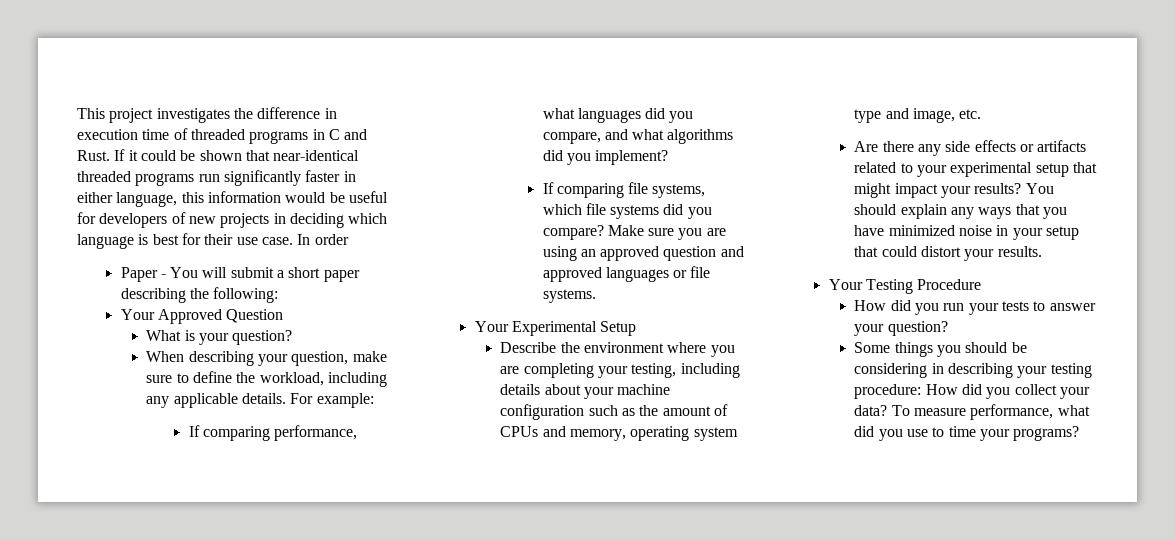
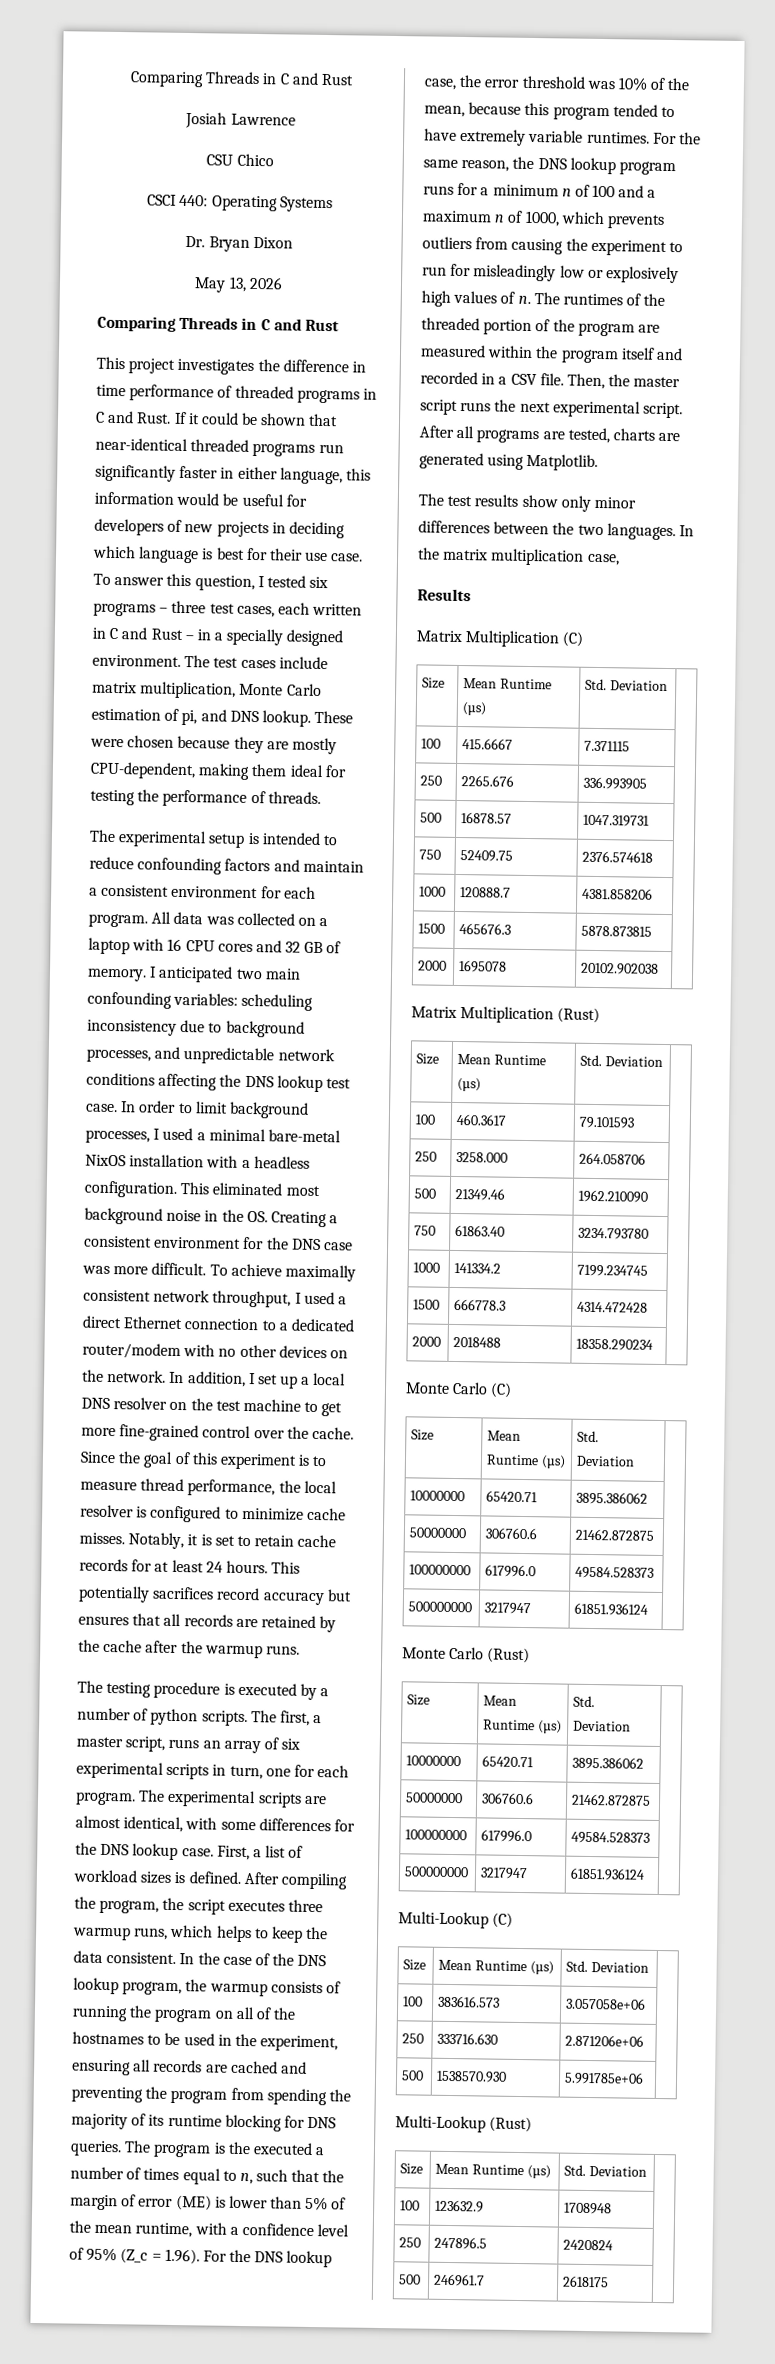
(77, 113) none -> [130,71,354,88] [185,111,296,129] [206,153,274,167] [147,194,333,213] [185,235,293,252] [194,276,283,293] [97,315,339,332] Comparing Threads in C and Rust // Josiah Lawrence // CSU Chico // CSCI 440: Operating Systems // Dr. Bryan Dixon // May 13, 2026 // Comparing Threads in C and Rust //
[77,129,170,140] execution time -> [96,384,215,402] time performance
[297,234,349,245] [120,267,360,282] [120,287,279,303] [120,309,284,324] [146,330,293,345] [146,351,387,366] [146,371,388,387] [146,393,374,408] [188,425,358,441] [542,108,694,123] [542,129,734,144] [542,150,669,165] [542,182,706,198] [542,203,712,219] [542,225,726,240] [542,246,744,261] [542,266,711,282] [542,289,596,303] [474,321,637,336] [500,342,735,357] [500,363,740,378] [500,384,671,399] [500,404,729,420] [500,426,738,441] [854,108,982,123] [854,140,1087,156] [854,162,1098,177] [854,183,1054,198] [854,204,1068,219] [854,225,1080,240] [854,246,1042,261] [828,279,982,294] [854,300,1096,315] [854,321,948,336] [854,342,1027,357] [854,363,1092,378] [854,384,1091,399] [854,404,1090,420] [854,426,1080,441] In order // Paper - You will submit a short paper describing the following: // Your Approved Question // What is your question? // When describing your question, make sure to define the workload, including any applicable details. For example: // If comparing performance, what languages did you compare, and what algorithms did you implement? // If comparing file systems, which file systems did you compare? Make sure you are using an approved question and approved languages or file systems. // Your Experimental Setup // Describe the environment where you are completing your testing, including details about your machine configuration such as the amount of CPUs and memory, operating system type and image, etc. // Are there any side effects or artifacts related to your experimental setup that might impact your results? You should explain any ways that you have minimized noise in your setup that could distort your results. // Your Testing Procedure // How did you run your tests to answer your question? // Some things you should be considering in describing your testing procedure: How did you collect your data? To measure performance, what did you use to time your programs? -> [93,573,329,592] [93,600,363,618] [92,627,344,647] [92,654,328,670] [92,681,322,699] [91,708,354,727] [90,735,337,755] [90,761,347,780] [90,789,321,807] [89,829,338,848] [89,856,364,875] [89,884,316,899] [88,911,329,928] [88,937,342,955] [87,965,301,983] [87,991,314,1011] [87,1019,305,1038] [86,1046,335,1065] [86,1072,351,1093] [85,1100,309,1119] [85,1127,341,1144] [85,1154,310,1169] [84,1180,320,1198] [84,1207,339,1228] [84,1235,353,1251] [82,1262,356,1282] [83,1289,347,1308] [82,1315,355,1332] [82,1342,348,1360] [82,1369,347,1389] [81,1397,343,1417] [81,1424,354,1442] [80,1451,328,1470] [80,1478,337,1497] [80,1504,346,1523] [79,1532,337,1550] [79,1558,301,1574] [78,1585,352,1606] [78,1613,337,1633] [78,1639,300,1659] [77,1680,330,1701] [77,1707,323,1727] [76,1736,301,1754] [76,1761,350,1780] [75,1789,327,1808] [75,1815,355,1833] [75,1842,304,1861] [73,1869,347,1890] [74,1896,323,1915] [72,1924,329,1943] [73,1950,327,1967] [73,1977,341,1997] [72,2005,297,2023] [72,2031,339,2052] [72,2059,307,2076] [71,2086,351,2106] [71,2113,337,2132] [70,2140,326,2158] [70,2166,345,2185] [70,2194,347,2211] [69,2220,350,2238] [69,2247,333,2268] [424,74,691,91] [424,102,675,121] [424,128,701,146] [423,156,676,176] [423,182,657,198] [422,210,665,229] [422,236,683,256] [422,263,679,284] [421,290,666,307] [421,317,660,337] [420,344,683,364] [420,371,681,390] [420,399,683,419] [419,425,681,444] [419,452,599,471] [418,493,636,512] [418,520,694,541] [418,547,620,566] [417,588,471,602] [416,630,584,648] [422,677,446,689] [463,678,553,690] [462,702,487,716] [585,678,669,692] [421,738,442,749] [462,738,514,750] [584,740,631,752] [420,775,443,786] [461,775,515,787] [583,776,648,790] [420,812,443,823] [461,812,513,824] [583,814,651,827] [419,849,442,860] [460,850,514,862] [582,850,654,863] [419,886,447,897] [460,887,512,898] [582,887,654,900] [418,923,446,934] [459,923,512,935] [581,925,653,937] [418,960,448,971] [459,960,508,973] [581,962,660,975] [411,1006,601,1024] [416,1053,440,1065] [457,1054,547,1066] [457,1078,482,1092] [580,1054,664,1067] [415,1114,436,1125] [456,1113,507,1126] [579,1116,635,1129] [415,1151,438,1162] [456,1151,509,1163] [579,1152,647,1165] [414,1188,437,1199] [455,1187,506,1201] [578,1189,649,1203] [414,1225,437,1236] [455,1224,506,1237] [578,1227,650,1240] [413,1262,441,1273] [454,1262,502,1274] [577,1264,649,1277] [413,1299,441,1310] [454,1298,507,1311] [577,1301,649,1313] [412,1336,442,1347] [453,1336,502,1348] [576,1338,654,1351] [405,1381,513,1398] [411,1429,435,1441] [487,1430,522,1441] [486,1454,567,1469] [577,1430,600,1443] [576,1455,636,1467] [410,1490,466,1502] [486,1490,539,1503] [576,1491,649,1505] [409,1527,467,1539] [485,1527,539,1540] [575,1528,655,1541] [409,1564,472,1576] [485,1564,537,1578] [575,1566,655,1579] [408,1601,473,1613] [484,1602,532,1615] [574,1602,649,1616] [402,1646,531,1664] [407,1694,431,1706] [483,1695,518,1706] [483,1719,563,1734] [573,1695,596,1708] [573,1720,632,1732] [406,1755,462,1767] [482,1755,535,1768] [572,1756,645,1770] [406,1792,464,1804] [482,1792,535,1805] [571,1793,652,1806] [405,1829,468,1841] [481,1829,533,1843] [571,1831,651,1844] [404,1866,470,1878] [480,1867,529,1880] [570,1867,646,1881] [398,1911,514,1929] [403,1959,427,1971] [438,1959,554,1975] [566,1960,650,1973] [403,1996,424,2007] [438,1995,501,2008] [566,1997,647,2010] [402,2033,425,2044] [437,2032,499,2045] [565,2034,645,2047] [401,2070,425,2081] [436,2070,508,2083] [564,2071,645,2085] [395,2115,533,2133] [400,2163,424,2175] [435,2163,551,2179] [564,2164,648,2177] [400,2200,421,2211] [435,2199,485,2213] [564,2202,613,2215] [399,2237,422,2248] [434,2236,488,2250] [563,2239,614,2251] [399,2274,422,2285] [434,2273,486,2287] [563,2275,610,2288] To answer this question, I tested six programs – three test cases, each written in C and Rust – in a specially designed environment. The test cases include matrix multiplication, Monte Carlo estimation of pi, and DNS lookup. These were chosen because they are mostly CPU-dependent, making them ideal for testing the performance of threads. // The experimental setup is intended to reduce confounding factors and maintain a consistent environment for each program. All data was collected on a laptop with 16 CPU cores and 32 GB of memory. I anticipated two main confounding variables: scheduling inconsistency due to background processes, and unpredictable network conditions affecting the DNS lookup test case. In order to limit background processes, I used a minimal bare-metal NixOS installation with a headless configuration. This eliminated most background noise in the OS. Creating a consistent environment for the DNS case was more difficult. To achieve maximally consistent network throughput, I used a direct Ethernet connection to a dedicated router/modem with no other devices on the network. In addition, I set up a local DNS resolver on the test machine to get more fine-grained control over the cache. Since the goal of this experiment is to measure thread performance, the local resolver is configured to minimize cache misses. Notably, it is set to retain cache records for at least 24 hours. This potentially sacrifices record accuracy but ensures that all records are retained by the cache after the warmup runs. // The testing procedure is executed by a number of python scripts. The first, a master script, runs an array of six experimental scripts in turn, one for each program. The experimental scripts are almost identical, with some differences for the DNS lookup case. First, a list of workload sizes is defined. After compiling the program, the script executes three warmup runs, which helps to keep the data consistent. In the case of the DNS lookup program, the warmup consists of running the program on all of the hostnames to be used in the experiment, ensuring all records are cached and preventing the program from spending the majority of its runtime blocking for DNS queries. The program is the executed a number of times equal to n, such that the margin of error (ME) is lower than 5% of the mean runtime, with a confidence level of 95% (Z_c = 1.96). For the DNS lookup case, the error threshold was 10% of the mean, because this program tended to have extremely variable runtimes. For the same reason, the DNS lookup program runs for a minimum n of 100 and a maximum n of 1000, which prevents outliers from causing the experiment to run for misleadingly low or explosively high values of n. The runtimes of the threaded portion of the program are measured within the program itself and recorded in a CSV file. Then, the master script runs the next experimental script. After all programs are tested, charts are generated using Matplotlib. // The test results show only minor differences between the two languages. In the matrix multiplication case, // Results // Matrix Multiplication (C) // Size | Mean Runtime (µs) | Std. Deviation | // 100 | 415.6667 | 7.371115 | // 250 | 2265.676 | 336.993905 | // 500 | 16878.57 | 1047.319731 | // 750 | 52409.75 | 2376.574618 | // 1000 | 120888.7 | 4381.858206 | // 1500 | 465676.3 | 5878.873815 | // 2000 | 1695078 | 20102.902038 | // Matrix Multiplication (Rust) // Size | Mean Runtime (µs) | Std. Deviation | // 100 | 460.3617 | 79.101593 | // 250 | 3258.000 | 264.058706 | // 500 | 21349.46 | 1962.210090 | // 750 | 61863.40 | 3234.793780 | // 1000 | 141334.2 | 7199.234745 | // 1500 | 666778.3 | 4314.472428 | // 2000 | 2018488 | 18358.290234 | // Monte Carlo (C) // Size | Mean Runtime (µs) | Std. Deviation | // 10000000 | 65420.71 | 3895.386062 | // 50000000 | 306760.6 | 21462.872875 | // 100000000 | 617996.0 | 49584.528373 | // 500000000 | 3217947 | 61851.936124 | // Monte Carlo (Rust) // Size | Mean Runtime (µs) | Std. Deviation | // 10000000 | 65420.71 | 3895.386062 | // 50000000 | 306760.6 | 21462.872875 | // 100000000 | 617996.0 | 49584.528373 | // 500000000 | 3217947 | 61851.936124 | // Multi-Lookup (C) // Size | Mean Runtime (µs) | Std. Deviation | // 100 | 383616.573 | 3.057058e+06 | // 250 | 333716.630 | 2.871206e+06 | // 500 | 1538570.930 | 5.991785e+06 | // Multi-Lookup (Rust) // Size | Mean Runtime (µs) | Std. Deviation | // 100 | 123632.9 | 1708948 | // 250 | 247896.5 | 2420824 | // 500 | 246961.7 | 2618175 |

